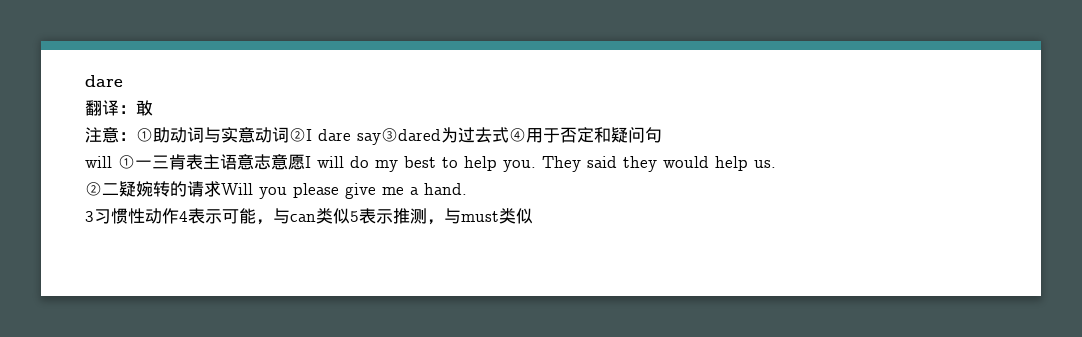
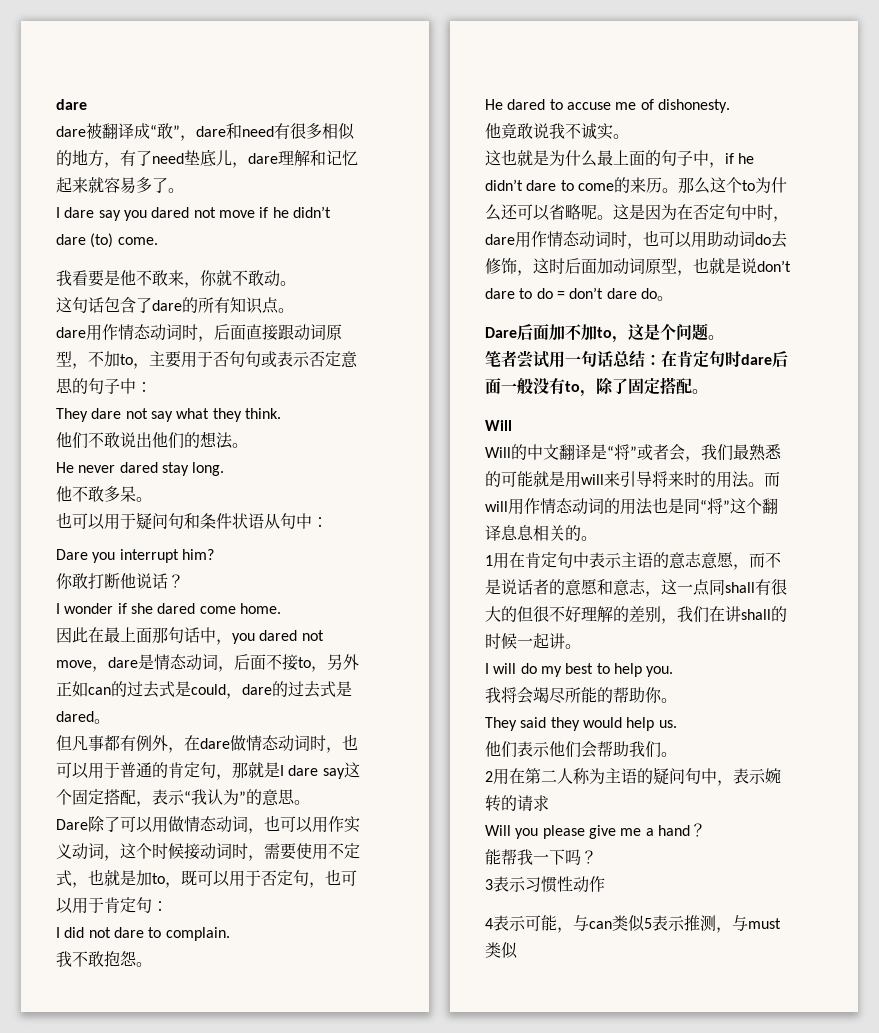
[85,100,153,116] [85,127,662,145] [85,154,305,170] 翻译：敢 // 注意：①助动词与实意动词②I dare say③dared为过去式④用于否定和疑问句 // will ①一三肯表主语意志意愿 -> [56,123,355,141] [56,149,358,168] [56,177,184,194] [56,206,331,221] [56,233,158,248] [56,270,296,288] [56,297,294,314] [56,324,342,342] [56,351,358,369] [56,378,152,394] [56,408,281,422] [56,431,248,449] [56,462,225,476] [56,486,152,502] [56,512,328,530] [56,549,214,563] [56,573,184,589] [56,603,281,614] [56,627,324,645] [56,654,359,672] [56,681,352,699] [56,711,110,724] [56,734,358,753] [56,762,360,780] [56,789,310,807] [56,815,360,834] [56,843,360,861] [56,869,357,888] [56,897,168,914] [56,927,230,941] [56,951,152,967] [485,99,730,113] [485,123,629,140] [485,149,755,168] [485,177,787,194] [485,204,789,222] [485,230,787,249] [485,257,791,276] [485,287,673,301] [485,323,724,343] [485,350,788,369] [485,377,708,397] [485,420,512,431] [485,444,782,462] [485,471,780,488] [485,497,778,515] [485,525,597,541] [485,552,781,570] [485,579,787,597] [485,606,787,624] [485,633,581,649] dare被翻译成“敢”，dare和need有很多相似的地方，有了need垫底儿，dare理解和记忆起来就容易多了。 // I dare say you dared not move if he didn’t dare (to) come. // 我看要是他不敢来，你就不敢动。 // 这句话包含了dare的所有知识点。 // dare用作情态动词时，后面直接跟动词原型，不加to，主要用于否句句或表示否定意思的句子中： // They dare not say what they think. // 他们不敢说出他们的想法。 // He never dared stay long. // 他不敢多呆。 // 也可以用于疑问句和条件状语从句中： // Dare you interrupt him? // 你敢打断他说话？ // I wonder if she dared come home. // 因此在最上面那句话中，you dared not move，dare是情态动词，后面不接to，另外正如can的过去式是could，dare的过去式是dared。 // 但凡事都有例外，在dare做情态动词时，也可以用于普通的肯定句，那就是I dare say这个固定搭配，表示“我认为”的意思。 // Dare除了可以用做情态动词，也可以用作实义动词，这个时候接动词时，需要使用不定式，也就是加to，既可以用于否定句，也可以用于肯定句： // I did not dare to complain. // 我不敢抱怨。 // He dared to accuse me of dishonesty. // 他竟敢说我不诚实。 // 这也就是为什么最上面的句子中，if he didn’t dare to come的来历。那么这个to为什么还可以省略呢。这是因为在否定句中时，dare用作情态动词时，也可以用助动词do去修饰，这时后面加动词原型，也就是说don’t dare to do = don’t dare do。 // Dare后面加不加to，这是个问题。 // 笔者尝试用一句话总结：在肯定句时dare后面一般没有to，除了固定搭配。 // Will // Will的中文翻译是“将”或者会，我们最熟悉的可能就是用will来引导将来时的用法。而will用作情态动词的用法也是同“将”这个翻译息息相关的。 // 1用在肯定句中表示主语的意志意愿，而不是说话者的意愿和意志，这一点同shall有很大的但很不好理解的差别，我们在讲shall的时候一起讲。 //
(536, 166) none -> [485,687,677,704] // 我将会竭尽所能的帮助你。 //
[85,181,136,197] ②二疑 -> [485,741,677,758] [485,767,766,786] 他们表示他们会帮助我们。 // 2用在第二人称为主语的疑问句中，表示
(221, 189) none -> (549, 803) //
[424,183,467,195] hand. -> [657,823,706,837] [485,849,597,865] hand？ // 能帮我一下吗？
(94, 216) none -> [493,876,526,892] 表示
(179, 216) none -> (605, 884) //

